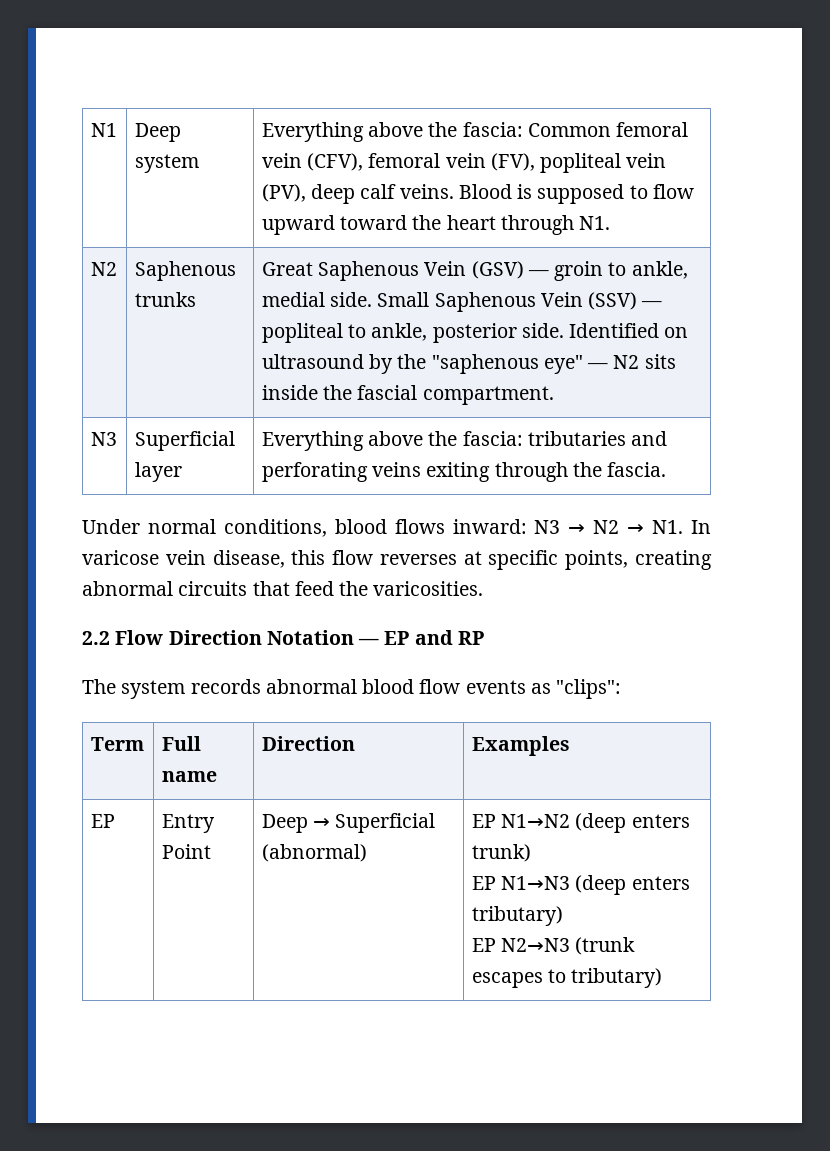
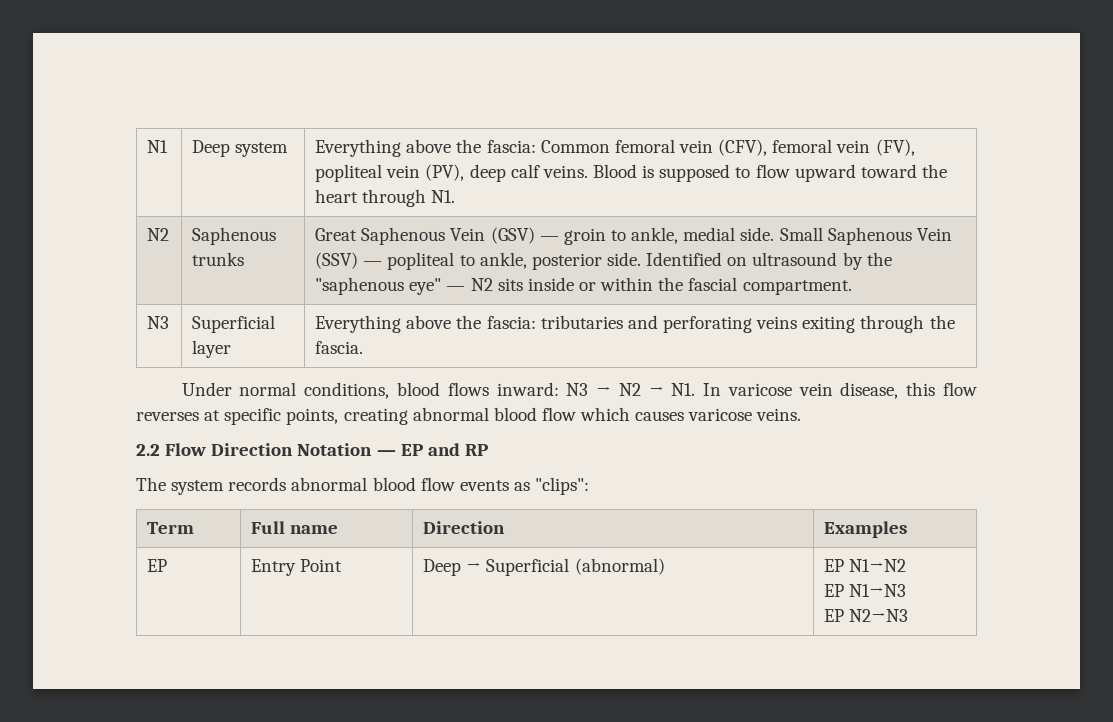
(318, 392) none -> [578,277,654,291] or within
[178,581,484,596] circuits that feed the varicosities. -> [493,407,802,421] blood flow which causes varicose veins.
[575,813,690,833] [471,844,531,862] (deep enters trunk) -> (907, 565) none
[575,875,690,895] [471,906,563,926] (deep enters tributary) -> (907, 590) none
[575,937,636,955] [471,968,663,988] (trunk escapes to tributary) -> (909, 615) none

